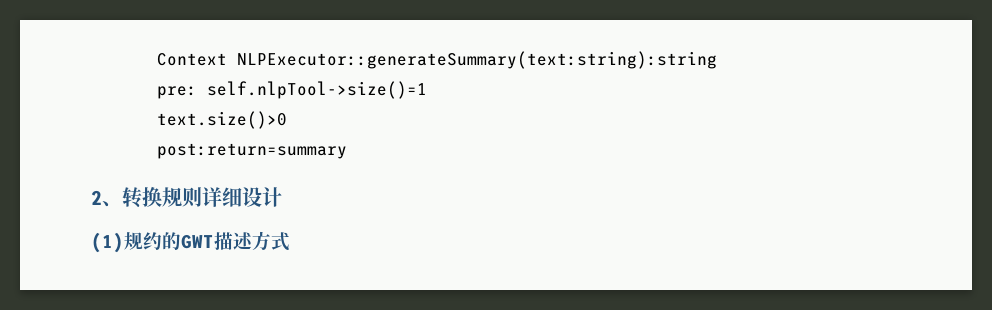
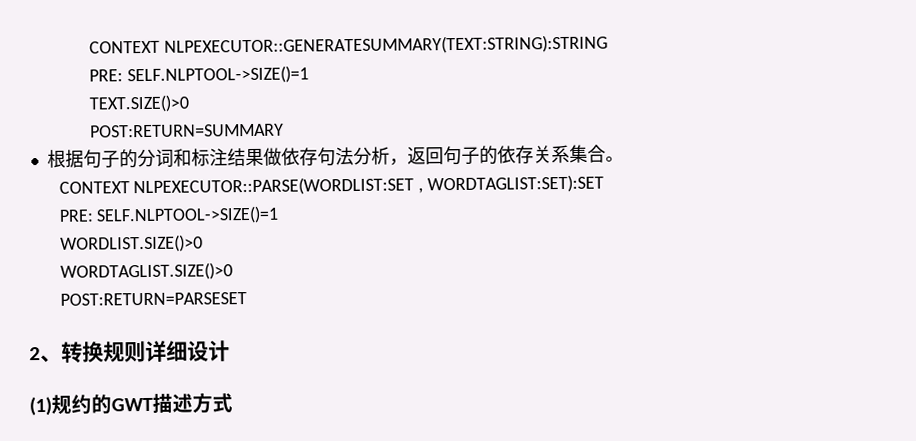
[157,51,718,69] [157,81,428,99] [157,111,288,129] [157,143,348,159] Context NLPExecutor::generateSummary(text:string):string // pre: self.nlpTool->size()=1 // text.size()>0 // post:return=summary -> [89,34,609,56] [89,65,310,85] [89,94,190,113] [90,123,285,138] [46,144,624,169] [58,174,605,197] [58,205,280,225] [59,234,203,253] [59,262,233,281] [59,292,247,306] CONTEXT NLPEXECUTOR::GENERATESUMMARY(TEXT:STRING):STRING // PRE: SELF.NLPTOOL->SIZE()=1 // TEXT.SIZE()>0 // POST:RETURN=SUMMARY // 根据句子的分词和标注结果做依存句法分析，返回句子的依存关系集合。 // CONTEXT NLPEXECUTOR::PARSE(WORDLIST:SET , WORDTAGLIST:SET):SET // PRE: SELF.NLPTOOL->SIZE()=1 // WORDLIST.SIZE()>0 // WORDTAGLIST.SIZE()>0 // POST:RETURN=PARSESET

